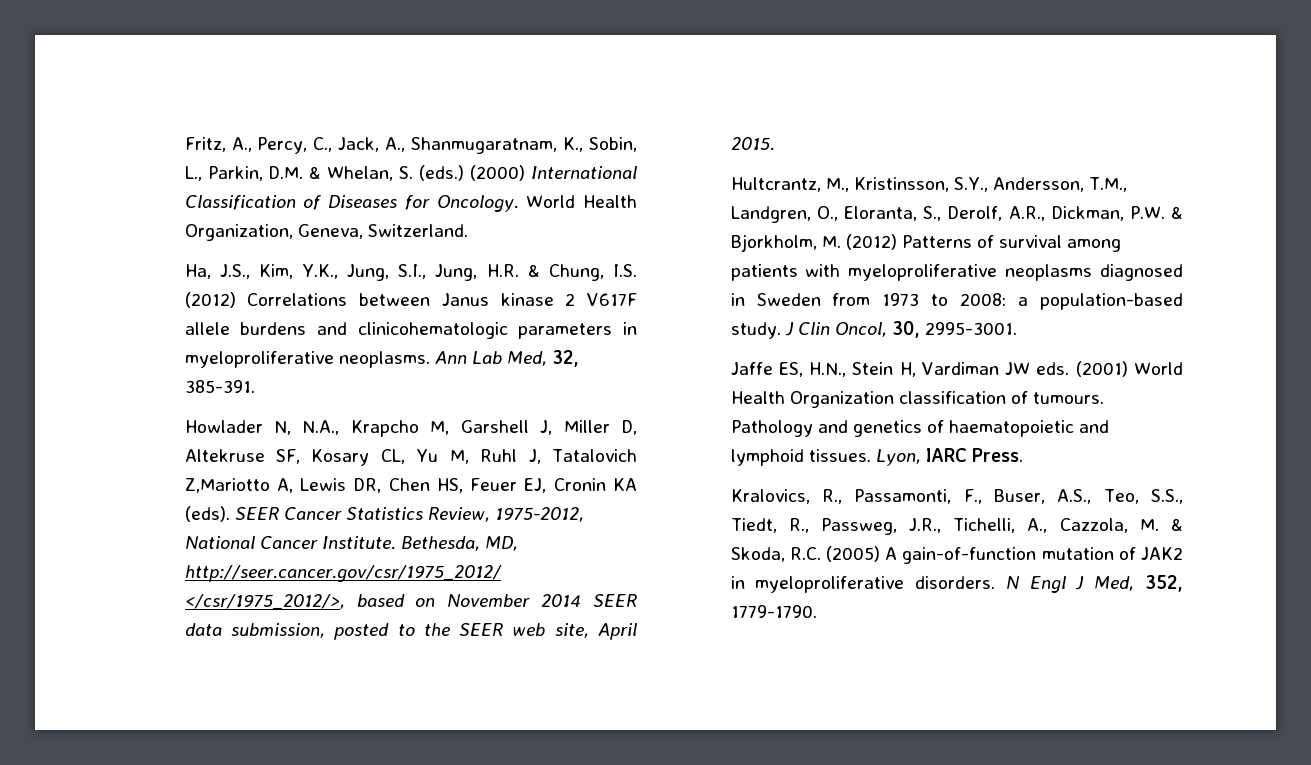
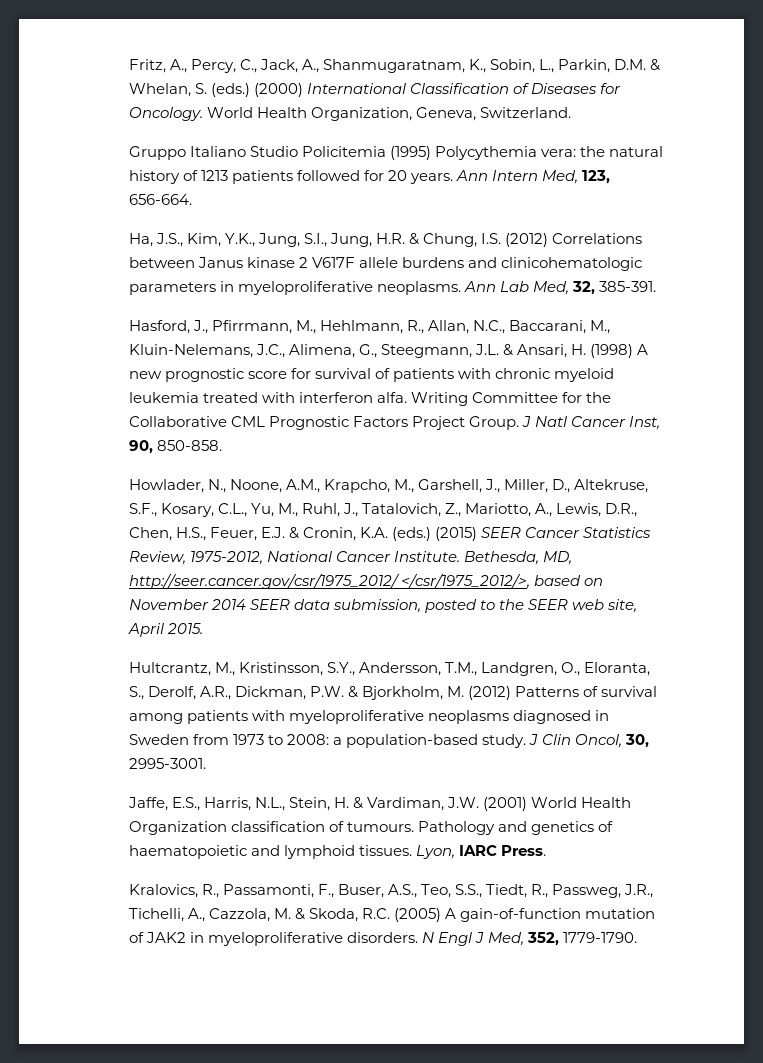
(468, 230) none -> [128,146,664,160] [128,170,611,184] [128,194,192,205] // Gruppo Italiano Studio Policitemia (1995) Polycythemia vera: the natural history of 1213 patients followed for 20 years. Ann Intern Med, 123, 656-664.
[184,420,637,437] [184,449,638,466] [184,478,637,493] [184,506,230,522] Howlader N, N.A., Krapcho M, Garshell J, Miller D, Altekruse SF, Kosary CL, Yu M, Ruhl J, Tatalovich Z,Mariotto A, Lewis DR, Chen HS, Feuer EJ, Cronin KA (eds). -> [128,320,611,334] [128,344,649,358] [128,368,615,382] [128,392,612,406] [128,416,661,430] [128,440,222,454] [128,479,649,493] [128,503,638,517] [128,527,478,541] Hasford, J., Pfirrmann, M., Hehlmann, R., Allan, N.C., Baccarani, M., Kluin-Nelemans, J.C., Alimena, G., Steegmann, J.L. & Ansari, H. (1998) A new prognostic score for survival of patients with chronic myeloid leukemia treated with interferon alfa. Writing Committee for the Collaborative CML Prognostic Factors Project Group. J Natl Cancer Inst, 90, 850-858. // Howlader, N., Noone, A.M., Krapcho, M., Garshell, J., Miller, D., Altekruse, S.F., Kosary, C.L., Yu, M., Ruhl, J., Tatalovich, Z., Mariotto, A., Lewis, D.R., Chen, H.S., Feuer, E.J. & Cronin, K.A. (eds.) (2015)
[730,362,1070,377] Jaffe ES, H.N., Stein H, Vardiman JW eds. -> [127,797,480,811] Jaffe, E.S., Harris, N.L., Stein, H. & Vardiman, J.W.

